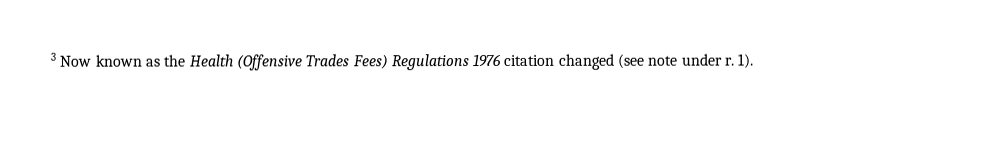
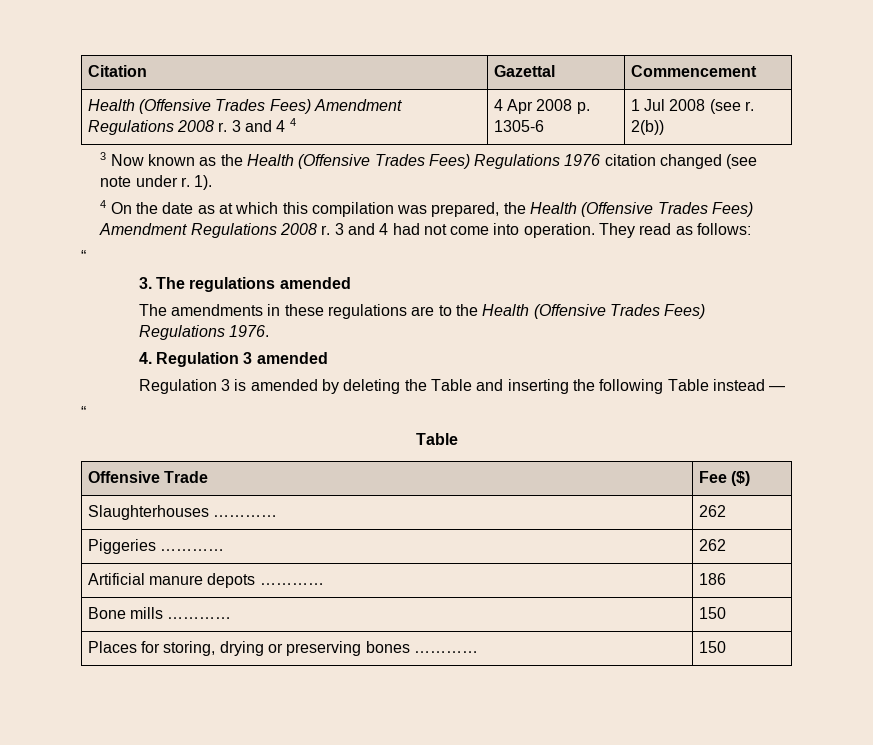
(49, 56) none -> [87,65,147,77] [493,65,555,77] [630,65,757,77] [87,99,402,114] [87,118,296,135] [493,99,590,114] [493,120,544,132] [630,99,754,114] [630,120,664,135] Citation | Gazettal | Commencement // Health (Offensive Trades Fees) Amendment Regulations 2008 r. 3 and 4 4 | 4 Apr 2008 p. 1305-6 | 1 Jul 2008 (see r. 2(b)) //
(754, 61) none -> [100,200,754,217] [99,223,752,238] [81,250,86,262] [138,277,351,292] [138,304,706,319] [138,325,270,340] [138,352,328,367] [138,379,786,394] [81,406,86,418] [415,433,458,445] [87,471,209,483] [698,471,751,486] [87,505,278,520] [698,505,726,517] [87,539,225,554] [698,539,726,551] [87,573,324,588] [698,573,726,585] [87,607,232,619] [698,607,726,619] [87,641,478,656] [698,641,726,653] // 4 On the date as at which this compilation was prepared, the Health (Offensive Trades Fees) Amendment Regulations 2008 r. 3 and 4 had not come into operation. They read as follows: // “ // 3. The regulations amended // The amendments in these regulations are to the Health (Offensive Trades Fees) Regulations 1976. // 4. Regulation 3 amended // Regulation 3 is amended by deleting the Table and inserting the following Table instead — // “ // Table // Offensive Trade | Fee ($) // Slaughterhouses ………… | 262 // Piggeries ………… | 262 // Artificial manure depots ………… | 186 // Bone mills ………… | 150 // Places for storing, drying or preserving bones ………… | 150

